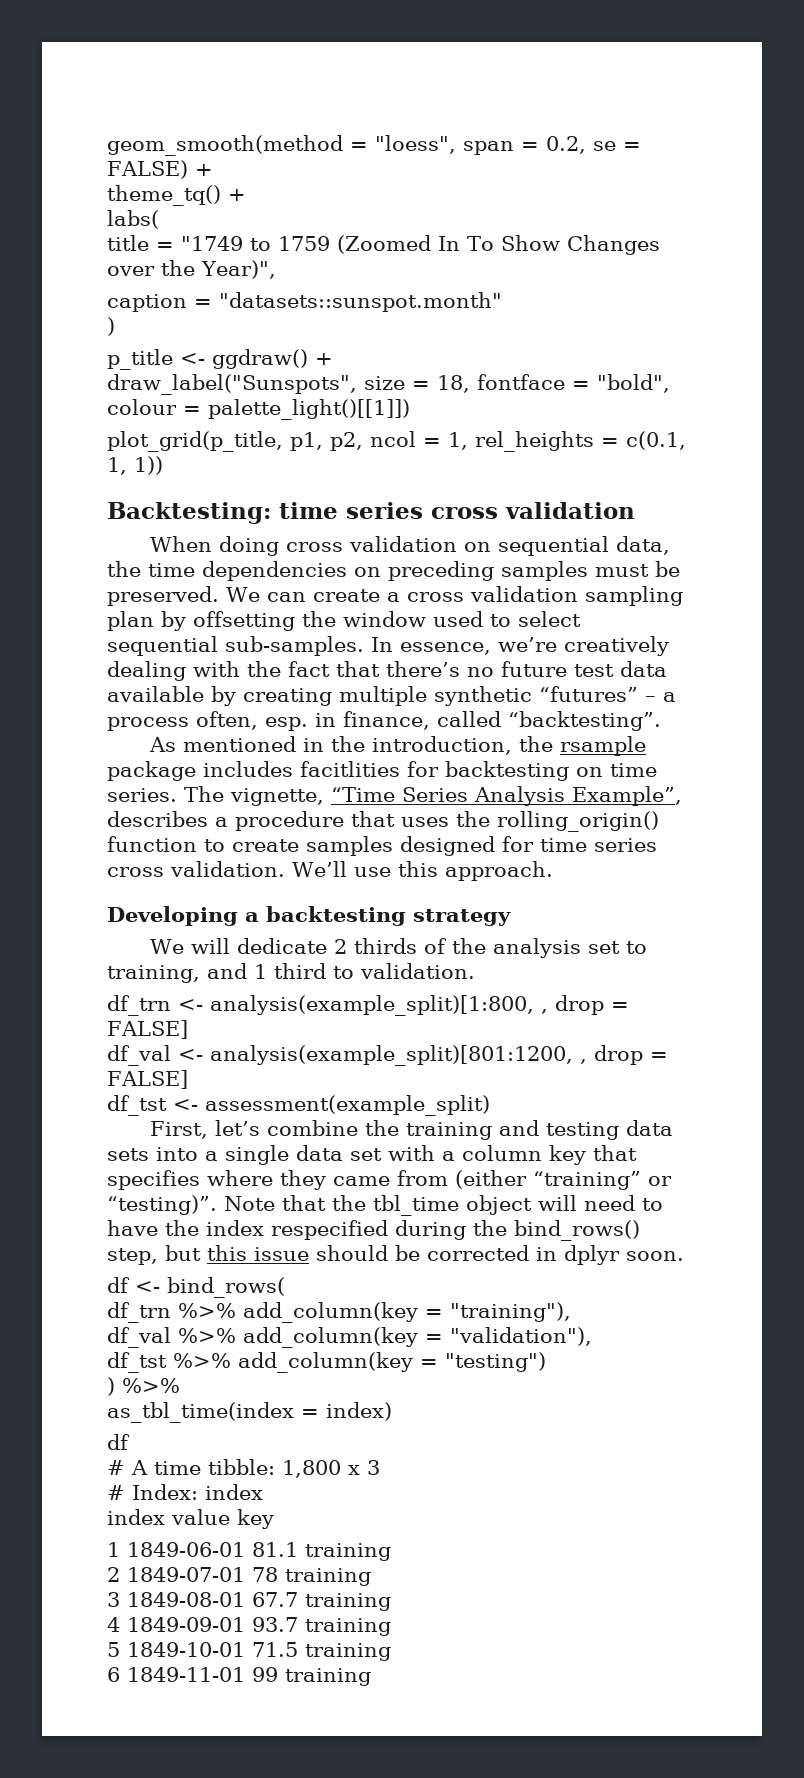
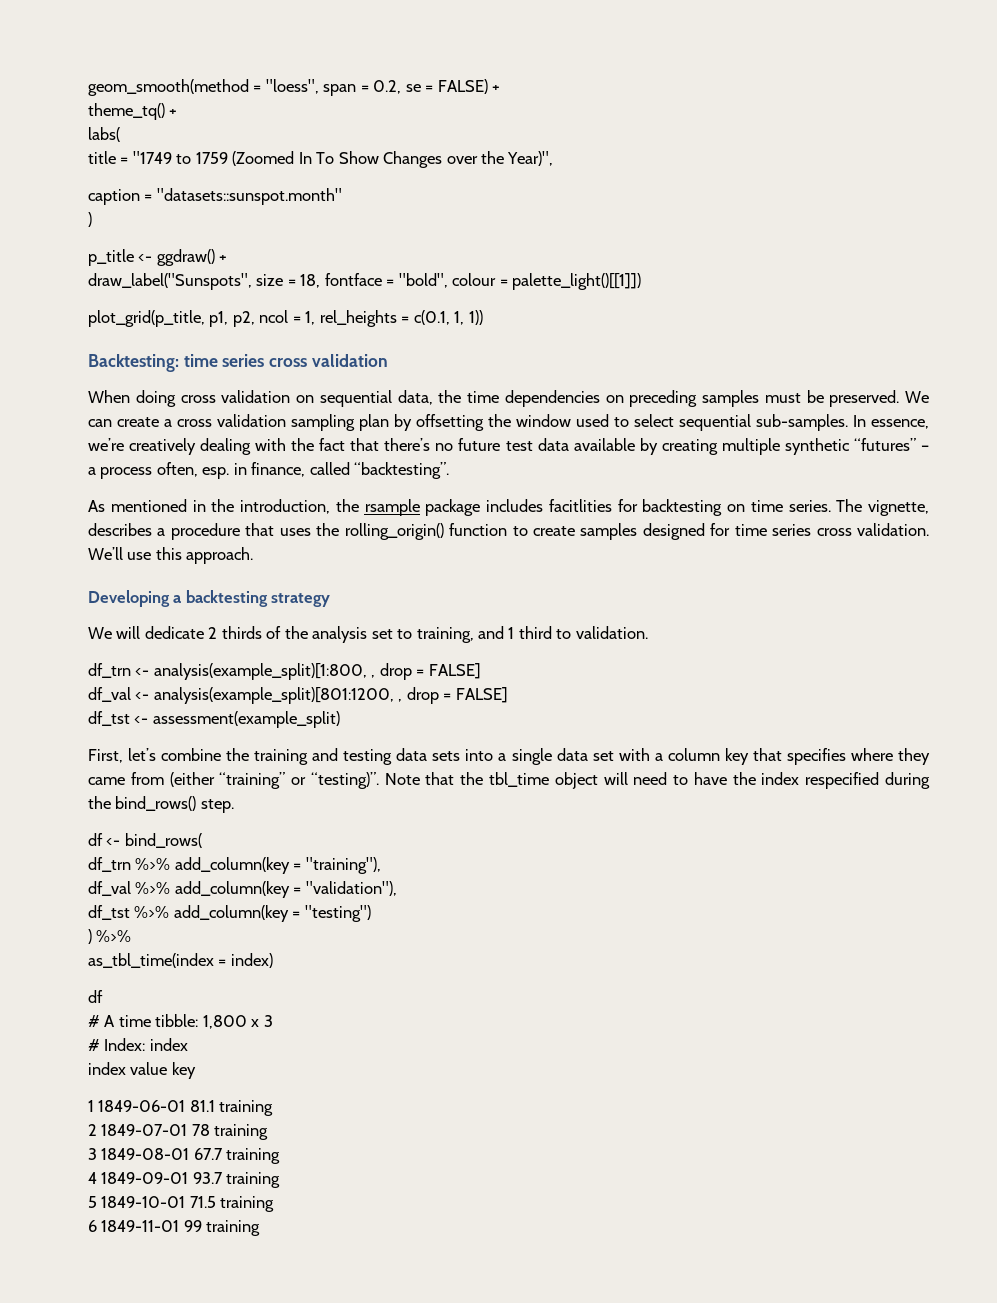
[331,786,682,806] “Time Series Analysis Example”, -> (929, 508) none
[107,1245,684,1265] step, but this issue should be corrected in dplyr soon. -> [200,799,234,813] step.

